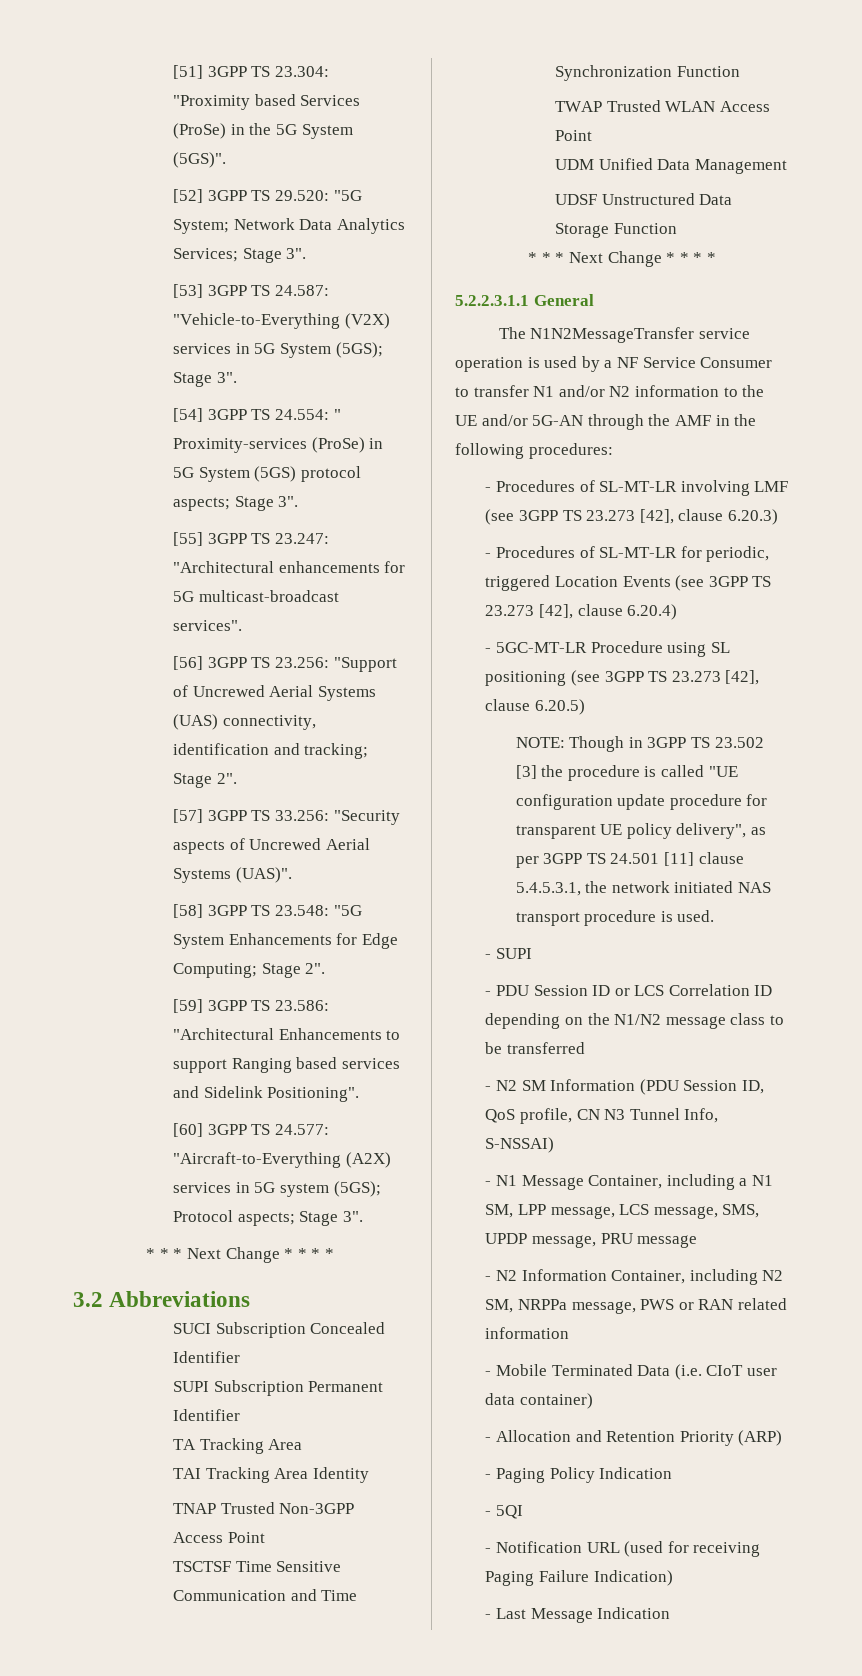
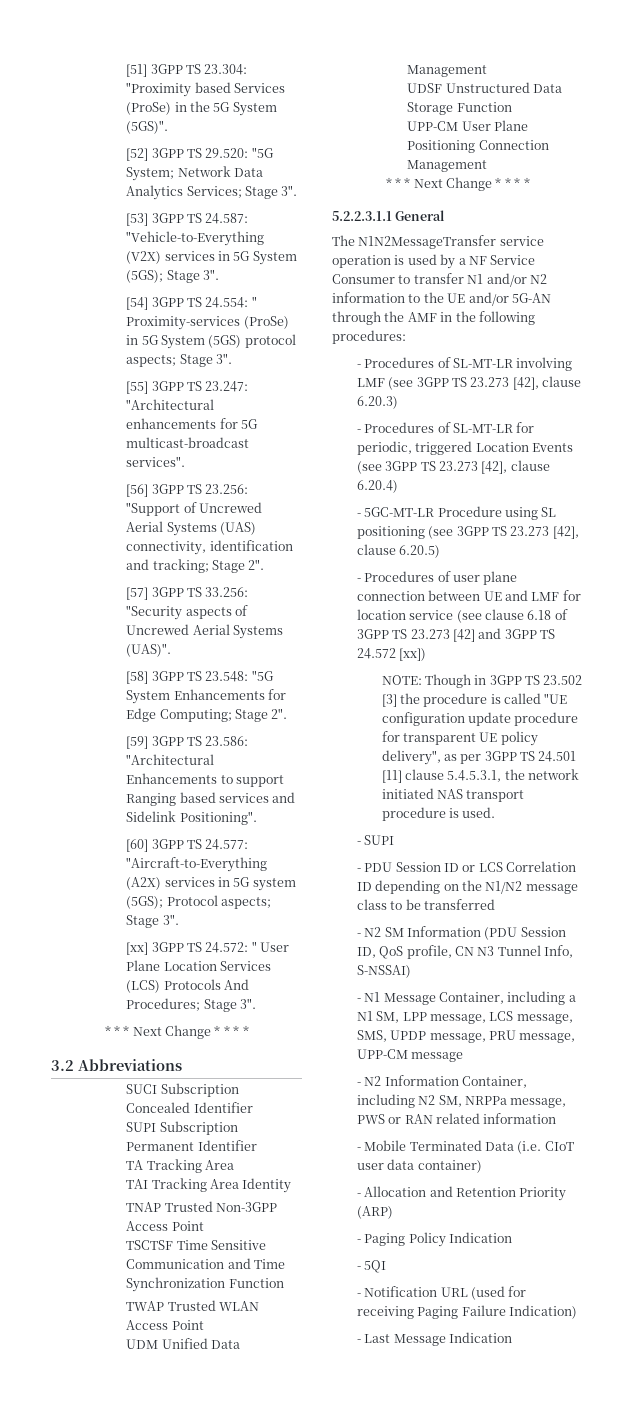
(363, 1216) none -> [126,941,290,955] [126,960,272,971] [126,979,250,993] [126,998,257,1012] // [xx] 3GPP TS 24.572: " User Plane Location Services (LCS) Protocols And Procedures; Stage 3".
(677, 228) none -> [407,120,529,131] [407,140,549,153] [407,160,488,172] // UPP-CM User Plane Positioning Connection Management
(585, 707) none -> [356,571,518,585] [356,590,581,601] [356,609,568,623] [356,628,556,642] [356,648,427,661] // - Procedures of user plane connection between UE and LMF for location service (see clause 6.18 of 3GPP TS 23.273 [42] and 3GPP TS 24.572 [xx])
(633, 1238) none -> [519,1033,576,1043] [356,1049,408,1059] message, UPP-CM

